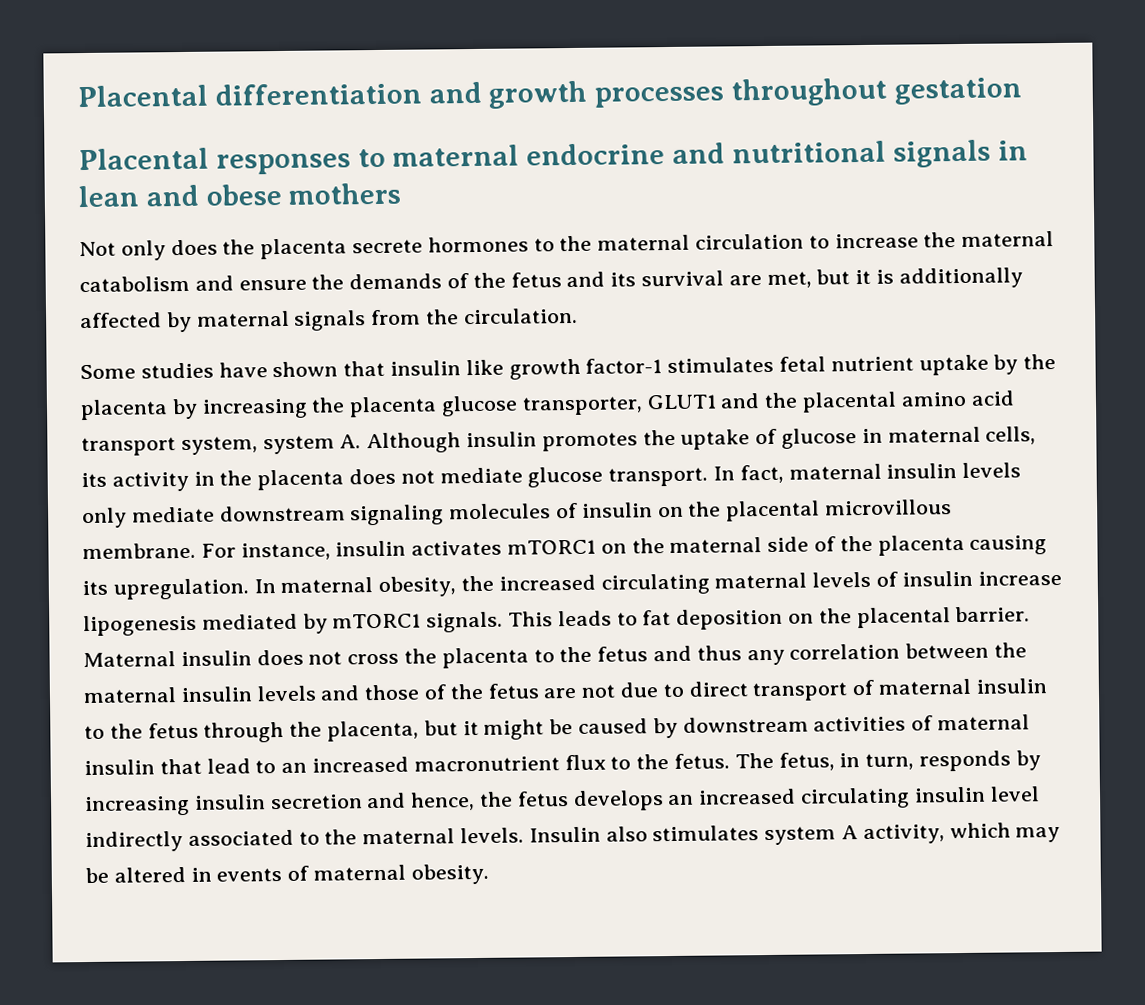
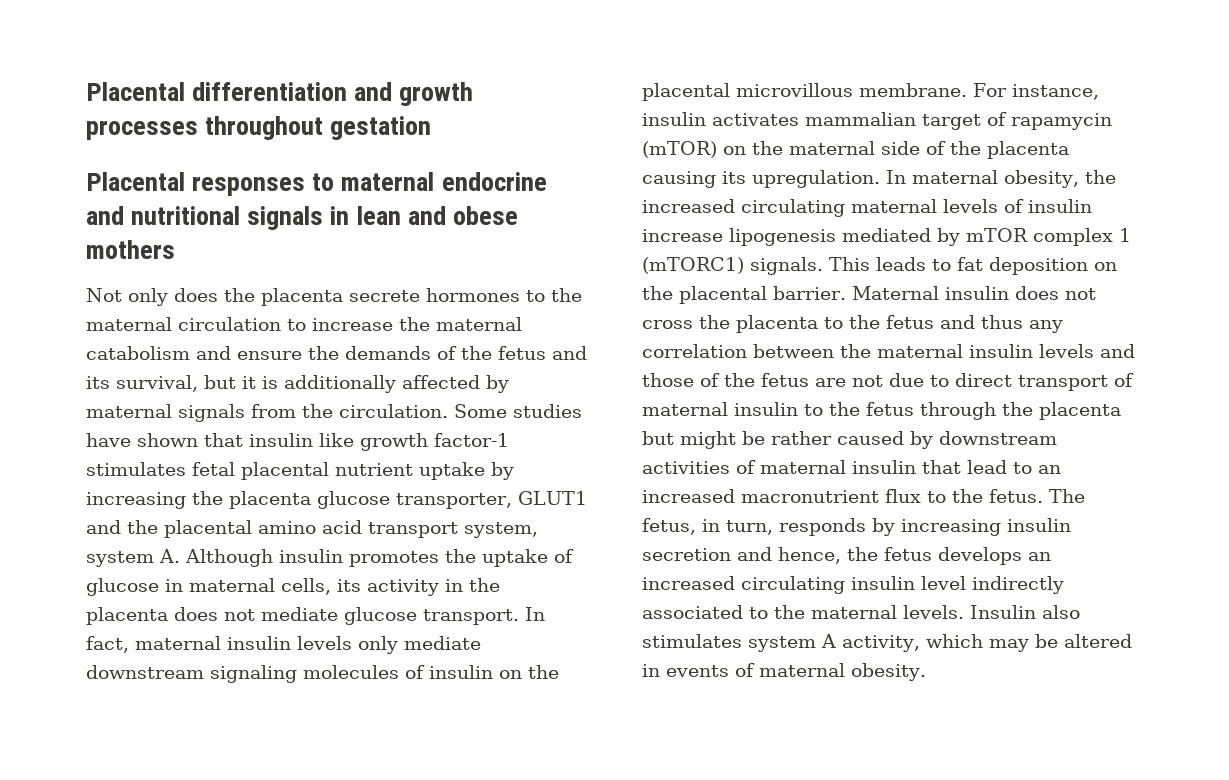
[641,270,812,288] survival are met, -> [116,375,198,392] survival,
(578, 316) // -> (448, 411) none
(827, 364) none -> [241,462,329,480] placental
[1023,354,1057,370] [80,398,198,421] the placenta by -> (514, 471) none
[507,539,597,555] mTORC1 -> [805,112,1112,130] [642,141,717,158] mammalian target of rapamycin (mTOR)
[332,613,422,629] mTORC1 -> [966,228,1131,246] [642,257,744,274] mTOR complex 1 (mTORC1)
[327,720,479,742] placenta, but it -> [1039,402,1121,420] [642,431,674,445] placenta but
(574, 727) none -> [771,431,832,445] rather

